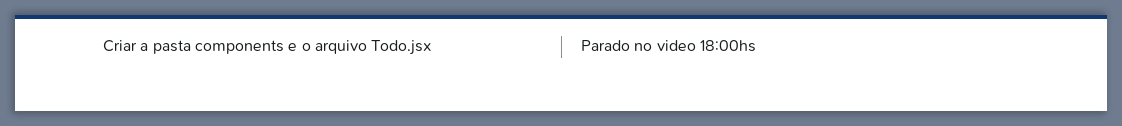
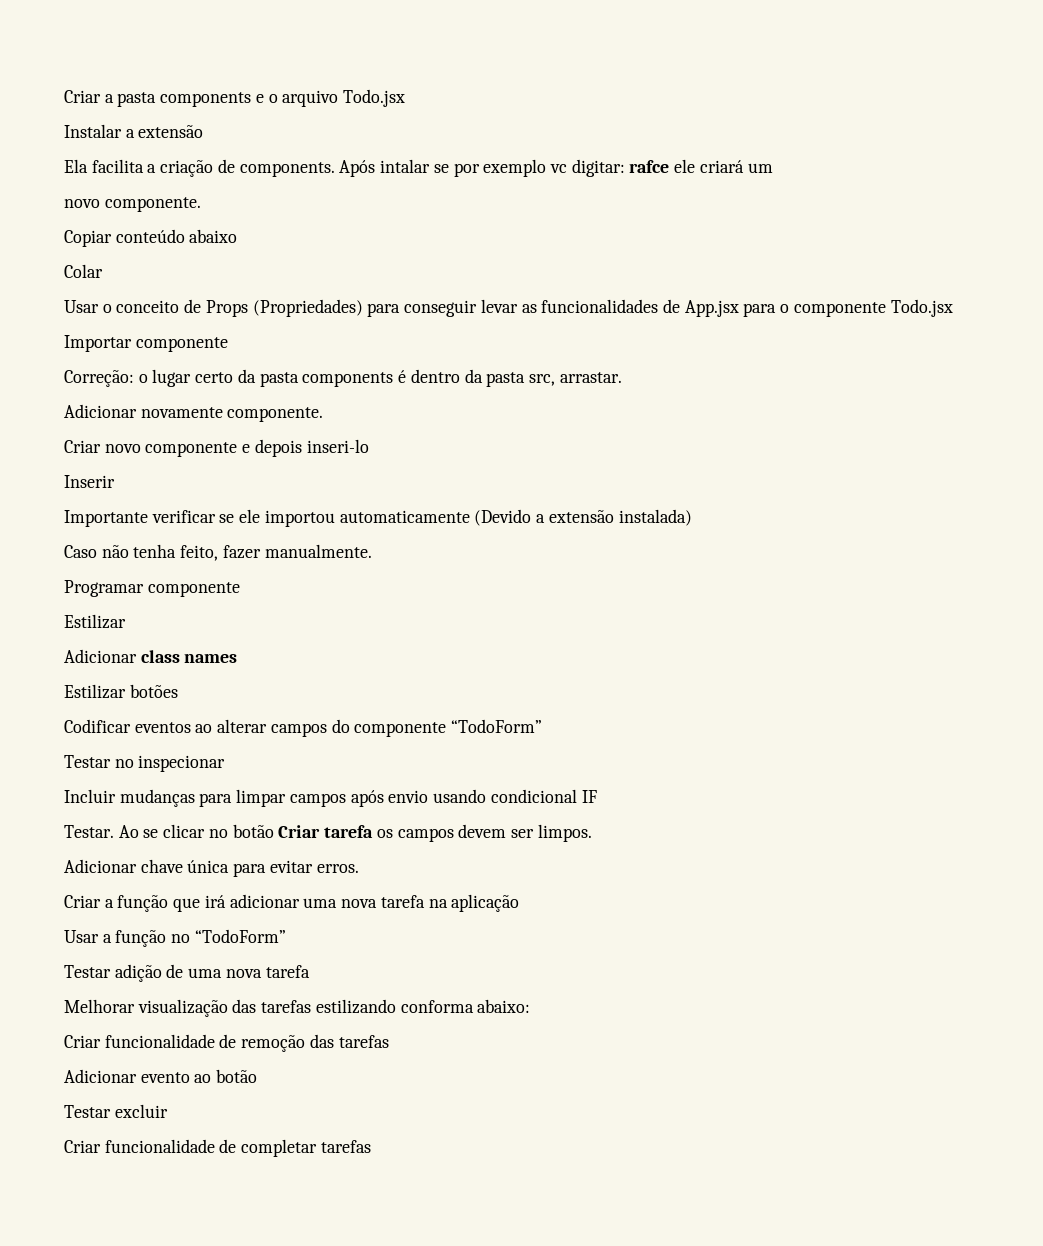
[581,40,756,52] Parado no video 18:00hs -> [64,124,204,138] [64,159,773,177] [64,197,201,212] [64,229,238,247] [64,264,103,278] [64,299,953,317] [64,335,228,352] [64,369,622,387] [64,404,324,422] [64,439,369,457] [64,475,115,488] [64,509,692,527] [64,544,372,561] [64,580,240,597] [64,614,126,629] [64,649,238,663] [64,684,178,699] [64,719,543,737] [64,755,226,772] [64,789,597,807] [64,824,592,842] [64,859,359,877] [64,894,520,912] [64,929,286,947] [64,964,310,982] [64,999,531,1017] [64,1034,389,1052] [64,1069,258,1083] [64,1104,168,1118] [64,1139,371,1157] Instalar a extensão // Ela facilita a criação de components. Após intalar se por exemplo vc digitar: rafce ele criará um // novo componente. // Copiar conteúdo abaixo // Colar // Usar o conceito de Props (Propriedades) para conseguir levar as funcionalidades de App.jsx para o componente Todo.jsx // Importar componente // Correção: o lugar certo da pasta components é dentro da pasta src, arrastar. // Adicionar novamente componente. // Criar novo componente e depois inseri-lo // Inserir // Importante verificar se ele importou automaticamente (Devido a extensão instalada) // Caso não tenha feito, fazer manualmente. // Programar componente // Estilizar // Adicionar class names // Estilizar botões // Codificar eventos ao alterar campos do componente “TodoForm” // Testar no inspecionar // Incluir mudanças para limpar campos após envio usando condicional IF // Testar. Ao se clicar no botão Criar tarefa os campos devem ser limpos. // Adicionar chave única para evitar erros. // Criar a função que irá adicionar uma nova tarefa na aplicação // Usar a função no “TodoForm” // Testar adição de uma nova tarefa // Melhorar visualização das tarefas estilizando conforma abaixo: // Criar funcionalidade de remoção das tarefas // Adicionar evento ao botão // Testar excluir // Criar funcionalidade de completar tarefas

